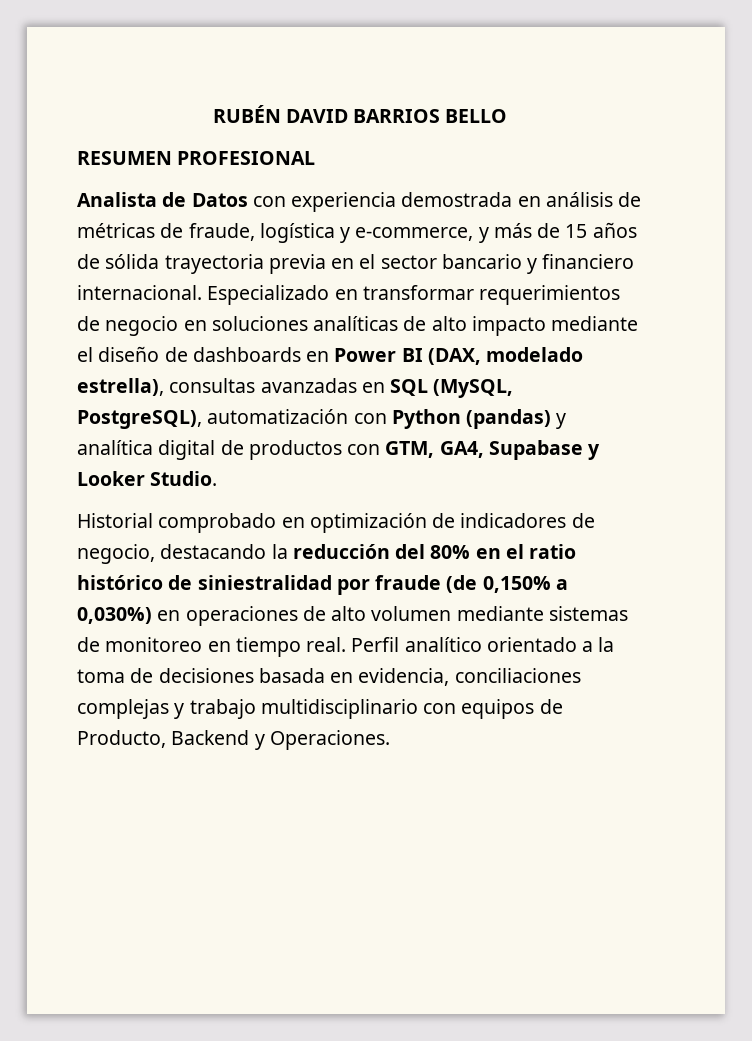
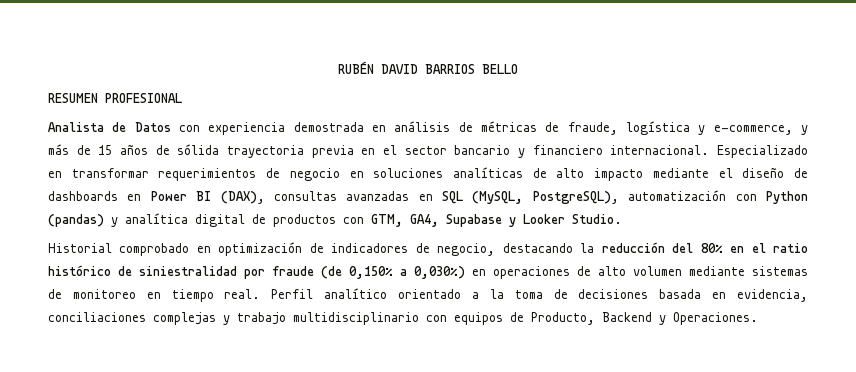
[427,347,584,365] [77,378,164,396] (DAX, modelado estrella), -> [220,191,265,204] (DAX),

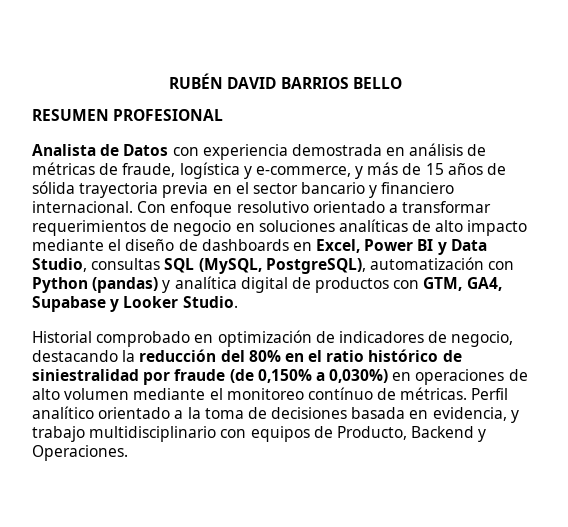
[717,145,808,158] [48,171,62,178] Especializado en -> [137,201,398,217] Con enfoque resolutivo orientado a
(142, 197) none -> [316,239,361,253] Excel,
[220,191,433,204] (DAX), consultas avanzadas en -> [437,239,487,255] [32,258,161,272] y Data Studio, consultas
[752,266,808,276] [48,289,261,302] sistemas de monitoreo en tiempo real. -> [209,387,468,400] el monitoreo contínuo de métricas.
[48,312,216,325] conciliaciones complejas -> (507, 414) none

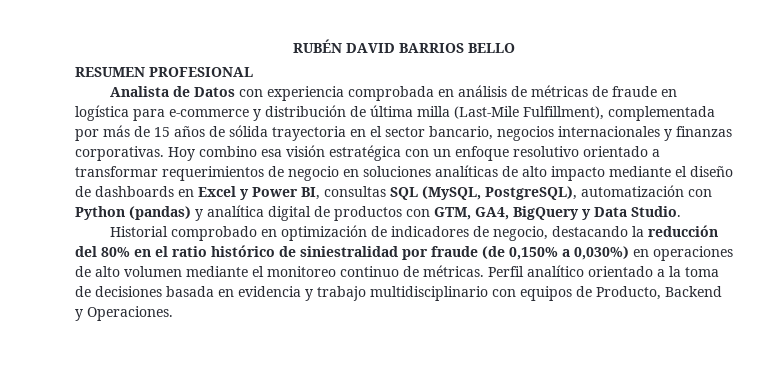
[291,144,382,156] demostrada -> [348,86,435,101] comprobada
[122,162,364,179] fraude, logística y e-commerce, y -> [612,86,678,97] [75,105,715,121] [75,129,99,141] fraude en logística para e-commerce y distribución de última milla (Last-Mile Fulfillment), complementada por
[162,182,209,198] previa -> (346, 133) none
[301,182,455,198] [32,201,167,213] bancario y financiero internacional. Con -> [429,126,732,141] [75,145,451,161] bancario, negocios internacionales y finanzas corporativas. Hoy combino esa visión estratégica con un
[316,239,487,255] [32,258,87,272] Excel, Power BI y Data Studio, -> [198,186,320,200] Excel y Power BI,
[32,296,179,312] Supabase y Looker -> [513,206,627,220] BigQuery y Data
[307,387,373,400] contínuo -> [340,266,399,277] continuo
[432,407,507,421] evidencia, -> [238,286,301,297] evidencia

